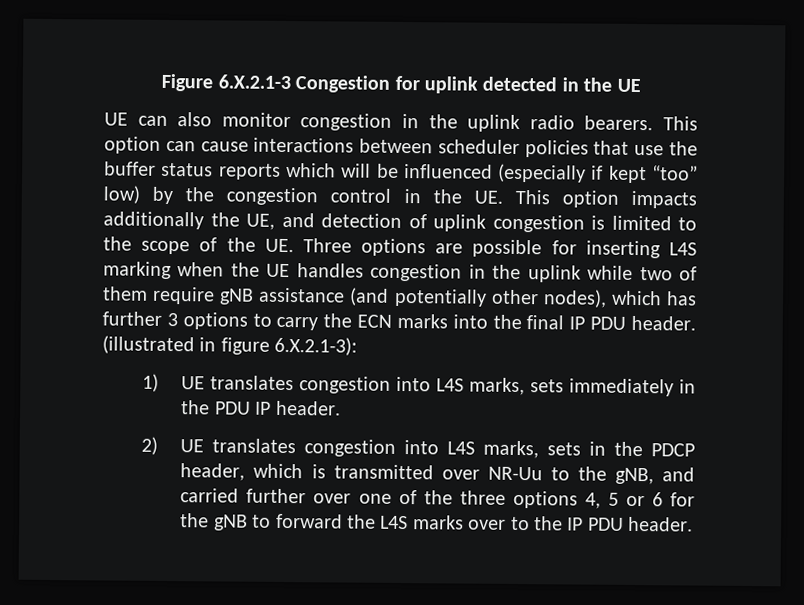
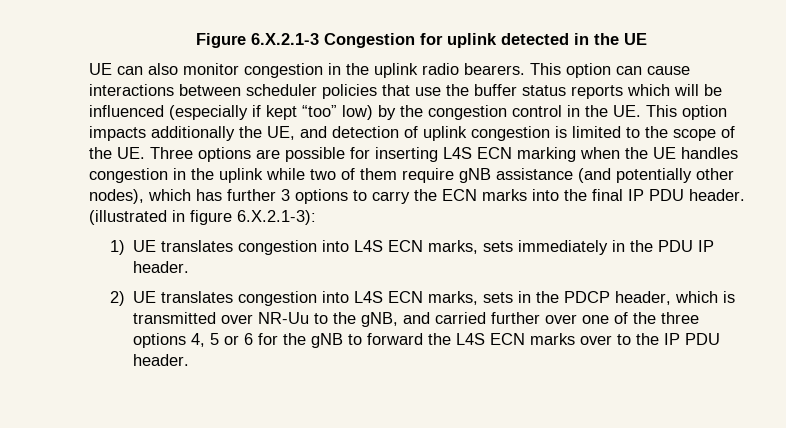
(697, 249) none -> [477,147,512,159] ECN
(465, 385) none -> [388,240,424,252] ECN
(476, 448) none -> [388,291,424,303] ECN
(409, 522) none -> [490,333,526,345] ECN

